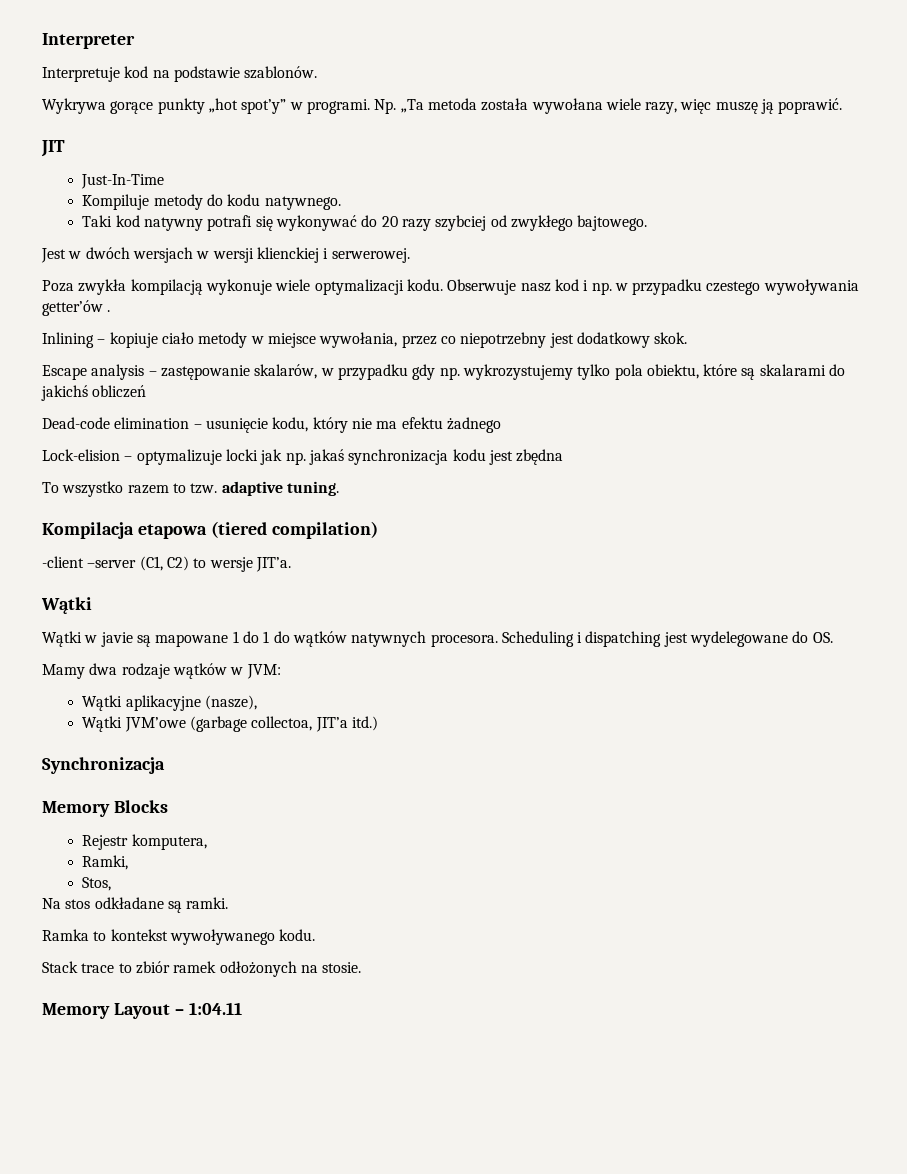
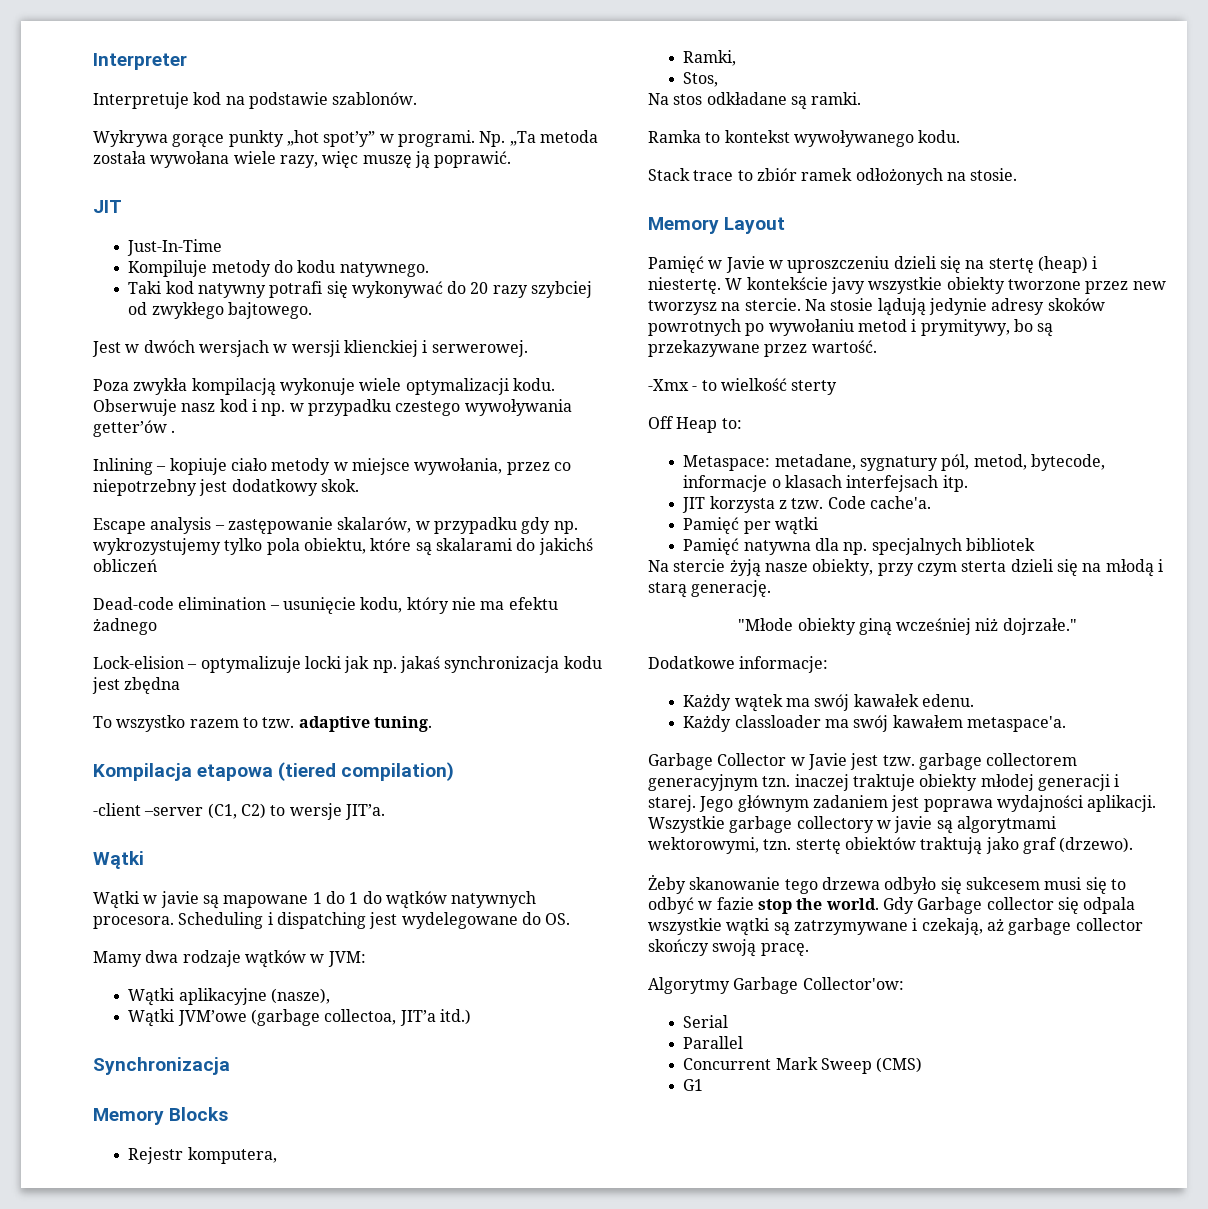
[174,1002,242,1015] – 1:04.11 -> [648,256,1098,273] [648,277,1166,294] [648,298,1105,316] [648,319,1054,337] [648,340,877,357] [648,378,838,395] [648,416,742,433] [683,454,1105,471] [683,475,968,492] [682,496,931,513] [683,517,818,535] [683,538,1035,555] [648,559,1163,577] [648,580,772,598] [738,618,1077,636] [648,656,829,673] [683,694,974,712] [683,715,1066,732] [648,753,1078,770] [648,774,1120,791] [648,795,1157,812] [648,816,1056,834] [648,837,1134,855] [648,874,1126,894] [648,897,1136,914] [648,918,1143,936] [648,939,809,957] [648,977,904,994] [683,1015,729,1028] [683,1036,744,1049] [683,1057,923,1074] [683,1079,704,1091] // Pamięć w Javie w uproszczeniu dzieli się na stertę (heap) i niestertę. W kontekście javy wszystkie obiekty tworzone przez new tworzysz na stercie. Na stosie lądują jedynie adresy skoków powrotnych po wywołaniu metod i prymitywy, bo są przekazywane przez wartość. // -Xmx - to wielkość sterty // Off Heap to: // Metaspace: metadane, sygnatury pól, metod, bytecode, informacje o klasach interfejsach itp. // JIT korzysta z tzw. Code cache'a. // Pamięć per wątki // Pamięć natywna dla np. specjalnych bibliotek // Na stercie żyją nasze obiekty, przy czym sterta dzieli się na młodą i starą generację. // "Młode obiekty giną wcześniej niż dojrzałe." // Dodatkowe informacje: // Każdy wątek ma swój kawałek edenu. // Każdy classloader ma swój kawałem metaspace'a. // Garbage Collector w Javie jest tzw. garbage collectorem generacyjnym tzn. inaczej traktuje obiekty młodej generacji i starej. Jego głównym zadaniem jest poprawa wydajności aplikacji. Wszystkie garbage collectory w javie są algorytmami wektorowymi, tzn. stertę obiektów traktują jako graf (drzewo). // Żeby skanowanie tego drzewa odbyło się sukcesem musi się to odbyć w fazie stop the world. Gdy Garbage collector się odpala wszystkie wątki są zatrzymywane i czekają, aż garbage collector skończy swoją pracę. // Algorytmy Garbage Collector'ow: // Serial // Parallel // Concurrent Mark Sweep (CMS) // G1

